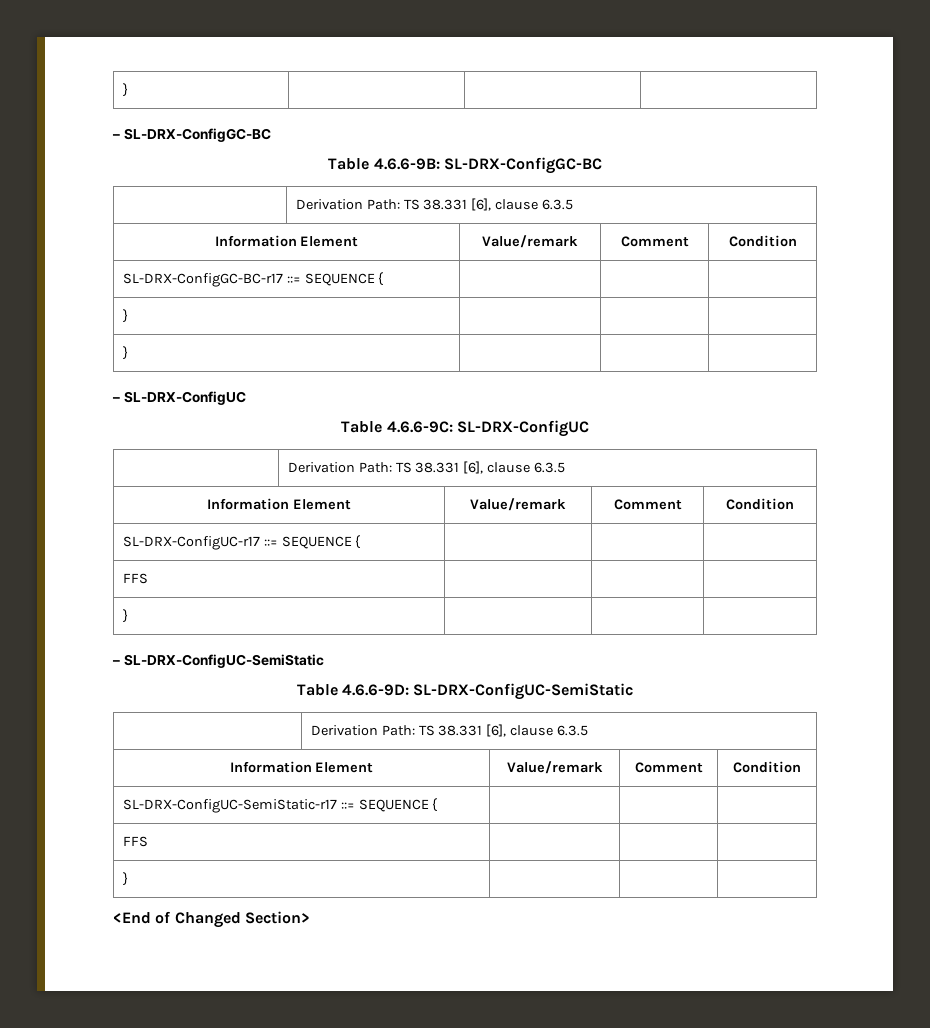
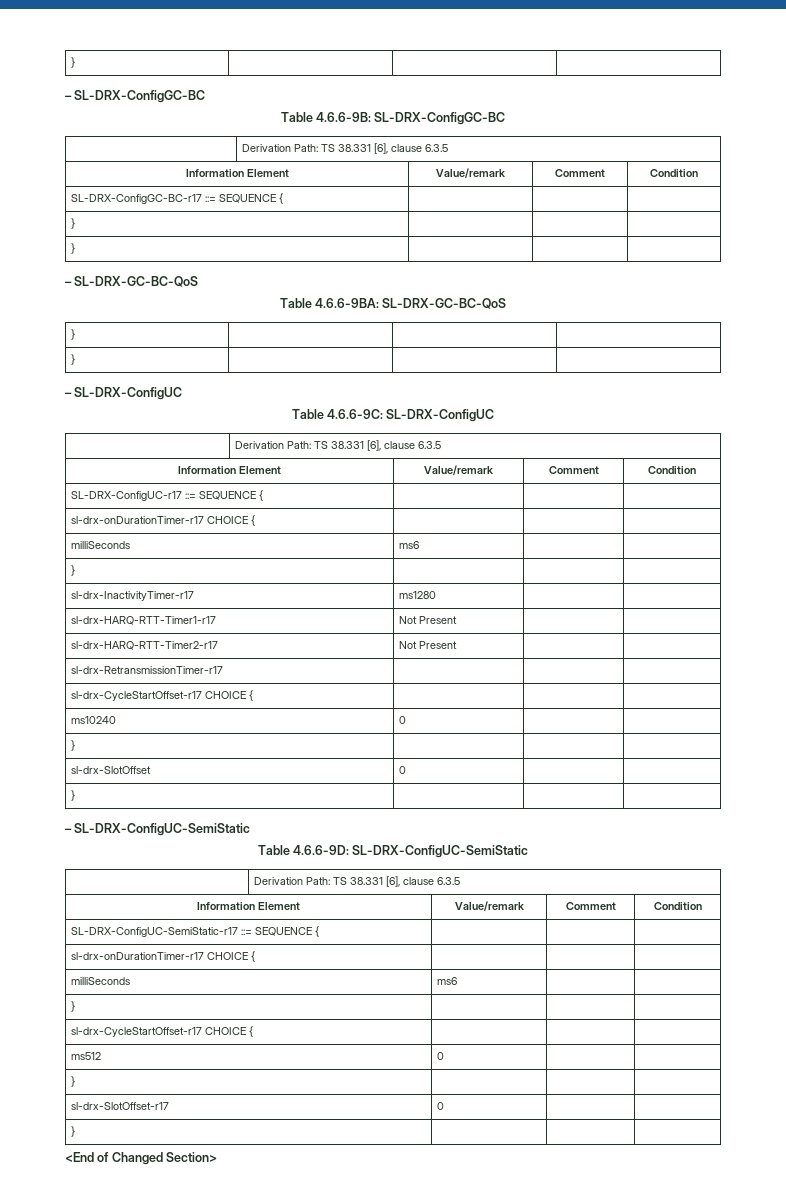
(128, 353) none -> [65,276,199,287] [279,298,507,309] [71,329,76,340] [71,354,76,365] // – SL-DRX-GC-BC-QoS // Table 4.6.6-9BA: SL-DRX-GC-BC-QoS // } | | | // } | | |
[122,573,148,584] FFS | -> [71,515,256,526] [71,541,131,549] [399,541,420,549] [71,565,76,576] [71,591,195,601] [399,591,437,599] [71,616,217,625] [399,616,458,624] [71,641,219,650] [399,641,458,649] [71,666,224,674] [71,690,254,701] [71,716,117,724] [399,716,407,724] [71,740,76,751] [71,766,152,774] [399,766,407,774] sl-drx-onDurationTimer-r17 CHOICE { | | | // milliSeconds | ms6 | | // } | | | // sl-drx-InactivityTimer-r17 | ms1280 | | // sl-drx-HARQ-RTT-Timer1-r17 | Not Present | | // sl-drx-HARQ-RTT-Timer2-r17 | Not Present | | // sl-drx-RetransmissionTimer-r17 | | | // sl-drx-CycleStartOffset-r17 CHOICE { | | | // ms10240 | 0 | | // } | | | // sl-drx-SlotOffset | 0
[122,836,148,847] FFS | -> [71,951,256,962] [71,977,131,985] [437,977,458,985] [71,1001,76,1012] [71,1026,254,1037] [71,1052,102,1060] [437,1052,445,1060] [71,1076,76,1087] [71,1102,170,1110] [437,1102,445,1110] sl-drx-onDurationTimer-r17 CHOICE { | | | // milliSeconds | ms6 | | // } | | | // sl-drx-CycleStartOffset-r17 CHOICE { | | | // ms512 | 0 | | // } | | | // sl-drx-SlotOffset-r17 | 0

